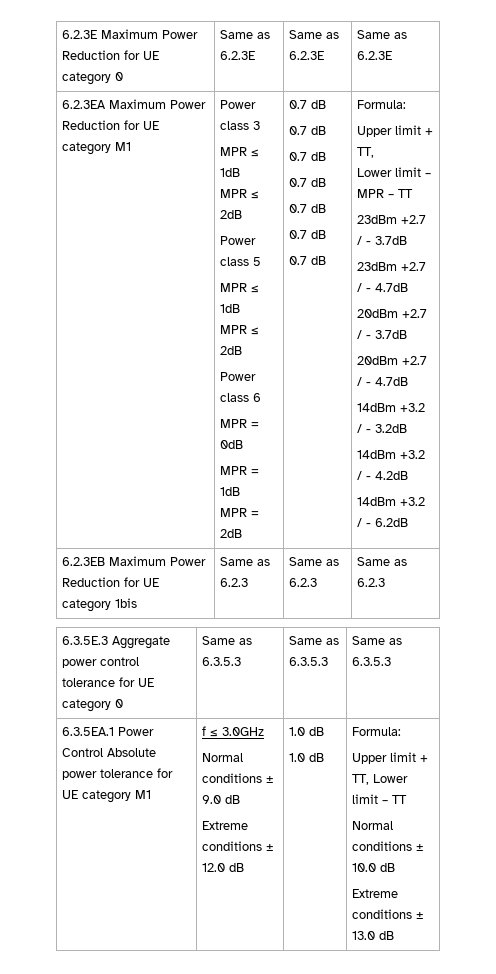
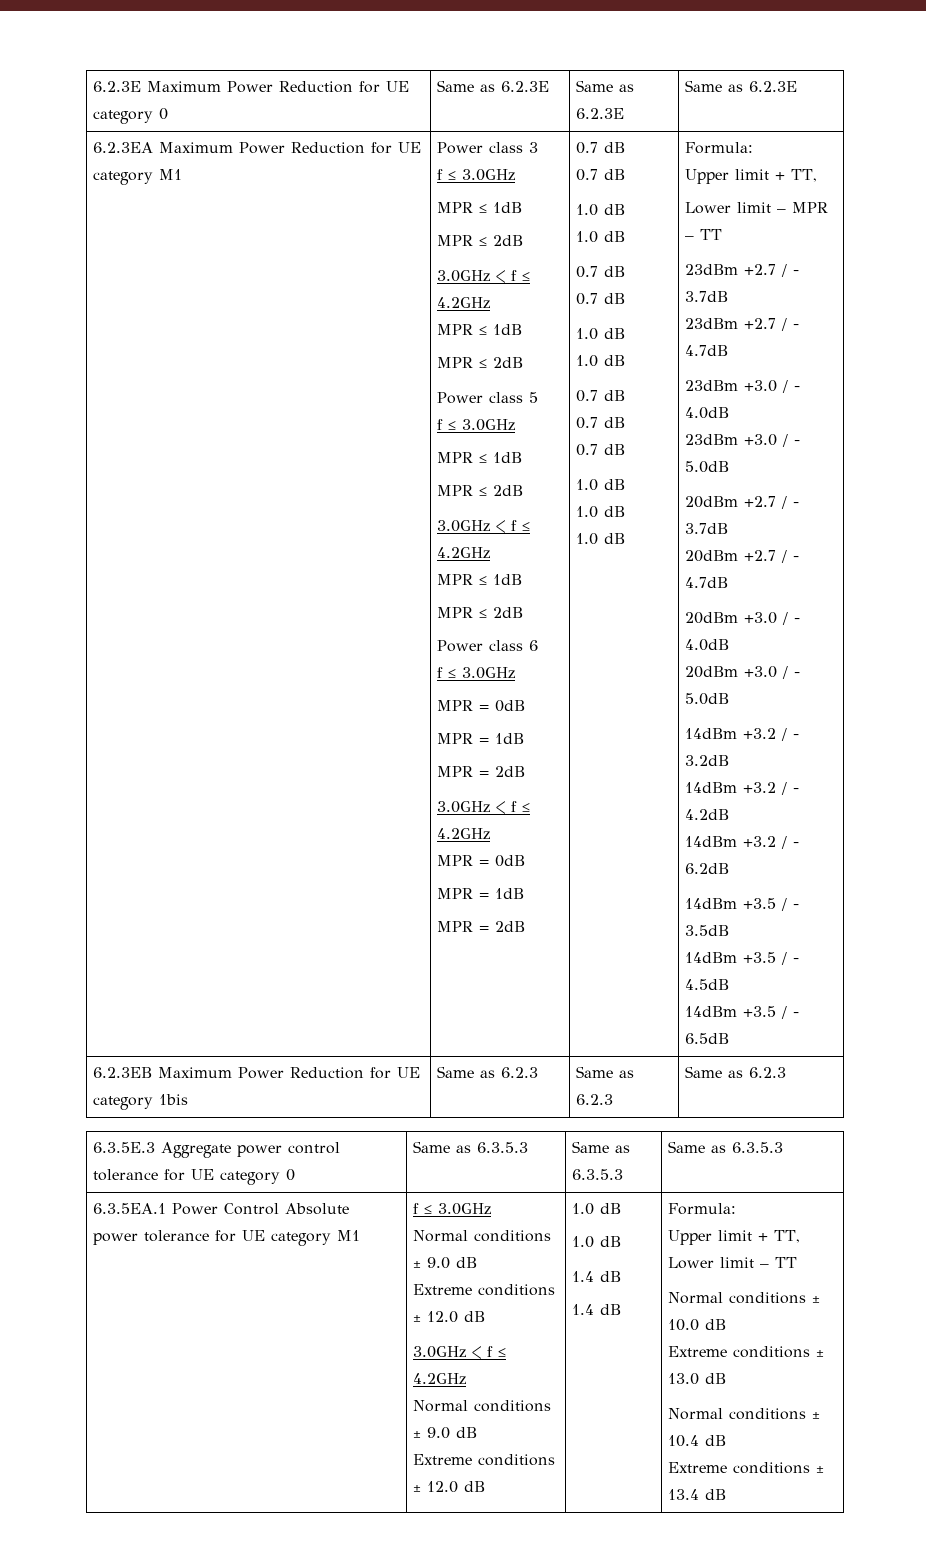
(261, 125) none -> [437,169,516,181] [437,202,523,213] [437,235,524,246] [437,270,531,283] [437,297,491,309] // f ≤ 3.0GHz // MPR ≤ 1dB // MPR ≤ 2dB // 3.0GHz < f ≤ 4.2GHz
(262, 261) none -> [437,419,516,431] [437,452,523,463] [437,485,524,496] [437,520,531,533] [437,547,491,559] // f ≤ 3.0GHz // MPR ≤ 1dB // MPR ≤ 2dB // 3.0GHz < f ≤ 4.2GHz
(262, 397) none -> [437,667,516,679] [437,700,526,712] [437,733,525,744] [437,766,526,777] [437,801,531,814] [437,828,491,840] // f ≤ 3.0GHz // MPR = 0dB // MPR = 1dB // MPR = 2dB // 3.0GHz < f ≤ 4.2GHz
[289,152,327,161] [289,178,327,187] [289,204,327,213] [289,230,327,239] [289,256,308,265] // 0.7 dB // 0.7 dB // 0.7 dB // 0.7 dB // 0.7 -> [576,204,626,216] [576,231,626,243] [576,266,626,278] [576,293,626,305] [576,328,626,340] [576,355,626,367] [576,390,626,402] [576,417,626,429] [576,444,626,456] [576,479,626,491] [576,506,626,518] [576,533,599,545] // 1.0 dB // 1.0 dB // 0.7 dB // 0.7 dB // 1.0 dB // 1.0 dB // 0.7 dB // 0.7 dB // 0.7 dB // 1.0 dB // 1.0 dB // 1.0
(409, 287) none -> [685,380,801,393] [685,407,730,419] [685,434,801,447] [685,461,730,473] // 23dBm +3.0 / - 4.0dB // 23dBm +3.0 / - 5.0dB
(409, 381) none -> [685,612,801,625] [685,639,730,651] [685,666,801,679] [685,693,730,705] // 20dBm +3.0 / - 4.0dB // 20dBm +3.0 / - 5.0dB
(409, 522) none -> [685,898,800,911] [685,925,730,936] [685,952,800,965] [685,979,730,990] [685,1006,800,1019] [685,1033,730,1044] // 14dBm +3.5 / - 3.5dB // 14dBm +3.5 / - 4.5dB // 14dBm +3.5 / - 6.5dB
[289,727,325,736] [289,753,325,762] | 1.0 dB // 1.0 dB -> [413,1346,507,1359] [413,1373,467,1385] [413,1400,552,1412] [413,1427,478,1439] [413,1454,556,1466] [413,1481,486,1493] [572,1203,622,1215] [572,1236,622,1248] [572,1271,622,1282] [572,1304,622,1315] // 3.0GHz < f ≤ 4.2GHz // Normal conditions ± 9.0 dB // Extreme conditions ± 12.0 dB | 1.0 dB // 1.0 dB // 1.4 dB // 1.4 dB
(395, 935) none -> [668,1408,821,1420] [668,1435,727,1447] [668,1462,825,1474] [668,1489,727,1500] // Normal conditions ± 10.4 dB // Extreme conditions ± 13.4 dB

